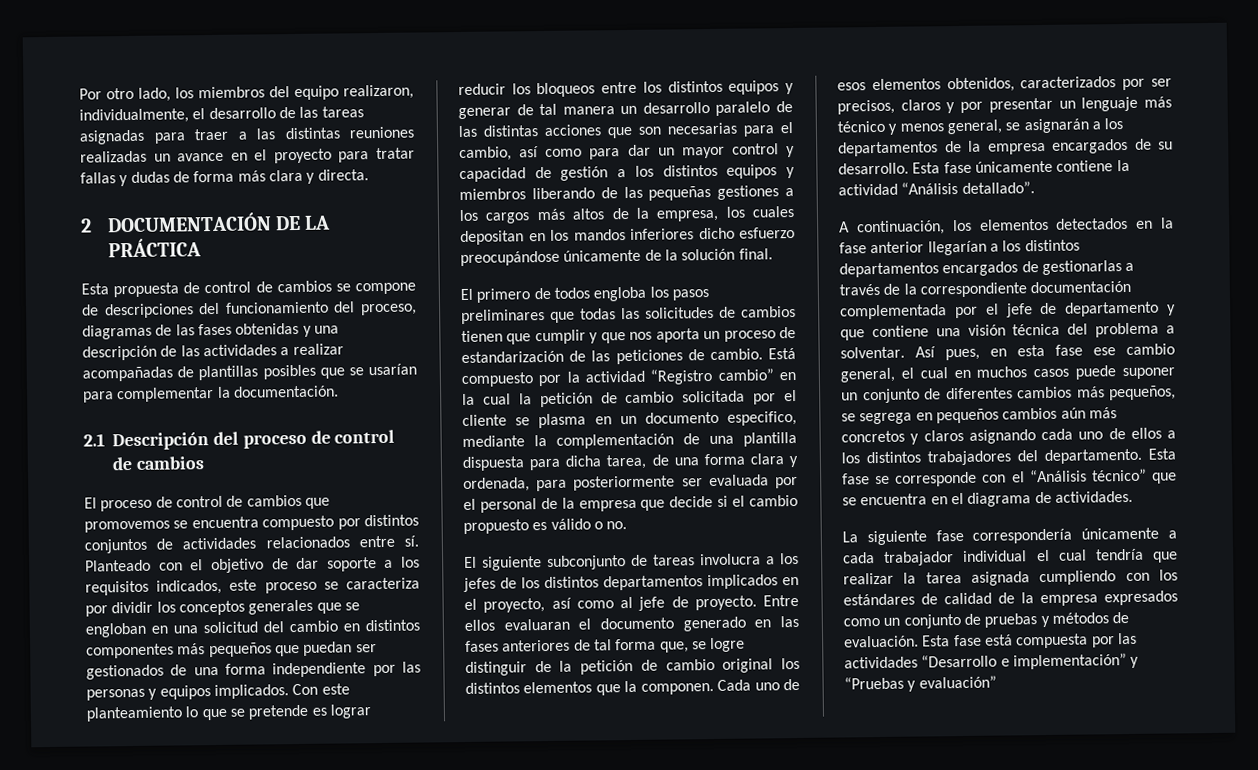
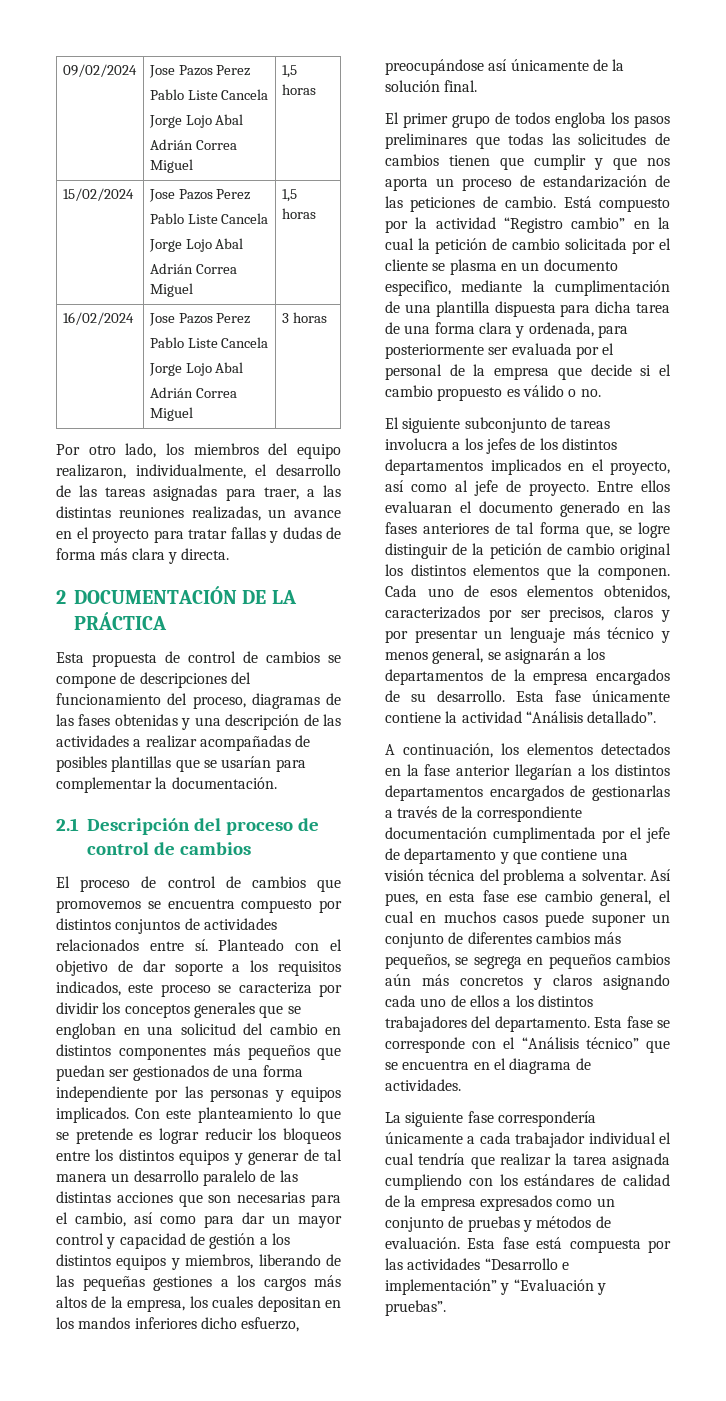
(79, 94) none -> [62,64,137,77] [148,65,251,78] [149,89,269,100] [148,114,244,128] [149,139,237,150] [149,159,193,173] [281,65,297,78] [281,84,316,95] [62,188,134,201] [148,189,251,202] [149,213,269,224] [148,238,244,252] [149,263,237,274] [149,283,193,297] [281,189,297,202] [281,208,316,219] [62,312,134,325] [148,313,251,326] [149,337,269,348] [148,362,244,376] [149,387,237,398] [149,407,193,421] [281,312,327,323] 09/02/2024 | Jose Pazos Perez // Pablo Liste Cancela // Jorge Lojo Abal // Adrián Correa Miguel | 1,5 horas // 15/02/2024 | Jose Pazos Perez // Pablo Liste Cancela // Jorge Lojo Abal // Adrián Correa Miguel | 1,5 horas // 16/02/2024 | Jose Pazos Perez // Pablo Liste Cancela // Jorge Lojo Abal // Adrián Correa Miguel | 3 horas //
[194,128,229,141] traer -> [263,487,299,500] traer,
[80,150,147,163] realizadas -> [191,506,261,521] realizadas,
[198,364,316,381] plantillas posibles -> [56,756,172,772] posibles plantillas
[459,188,526,201] miembros -> [185,1254,254,1269] miembros,
[739,227,795,239] [460,250,560,267] esfuerzo preocupándose -> [241,1317,300,1332] [385,59,508,75] esfuerzo, preocupándose así
[476,288,531,303] primero -> [403,113,490,128] primer grupo
[556,433,674,449] complementación -> [555,280,670,296] cumplimentación
[606,454,648,470] tarea, -> [636,303,670,313] tarea
[840,304,947,320] complementada -> [493,827,596,843] cumplimentada
[844,675,997,692] “Pruebas y evaluación” -> [513,1279,606,1295] [385,1300,446,1316] “Evaluación y pruebas”.

